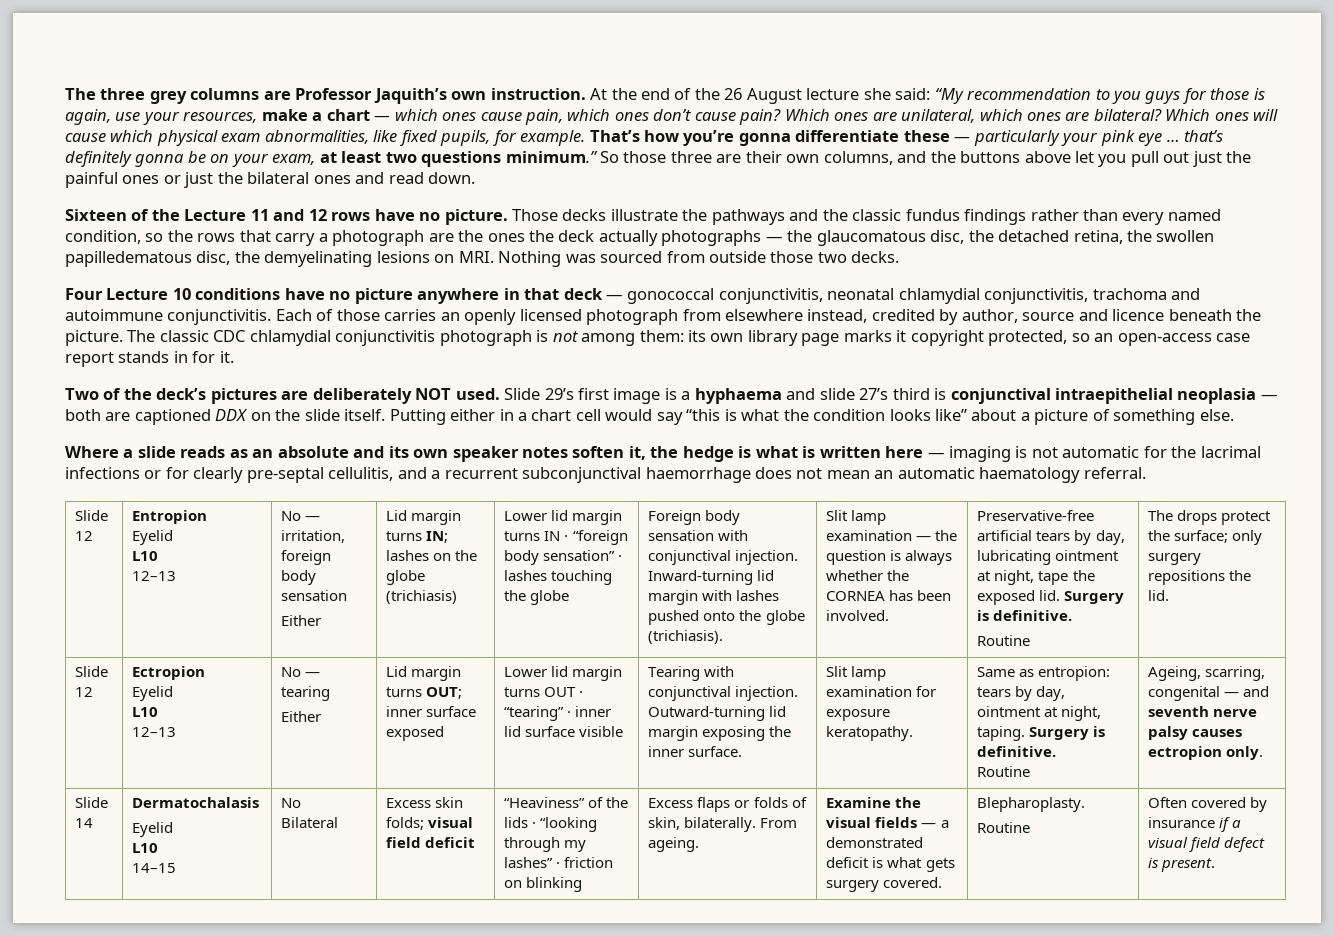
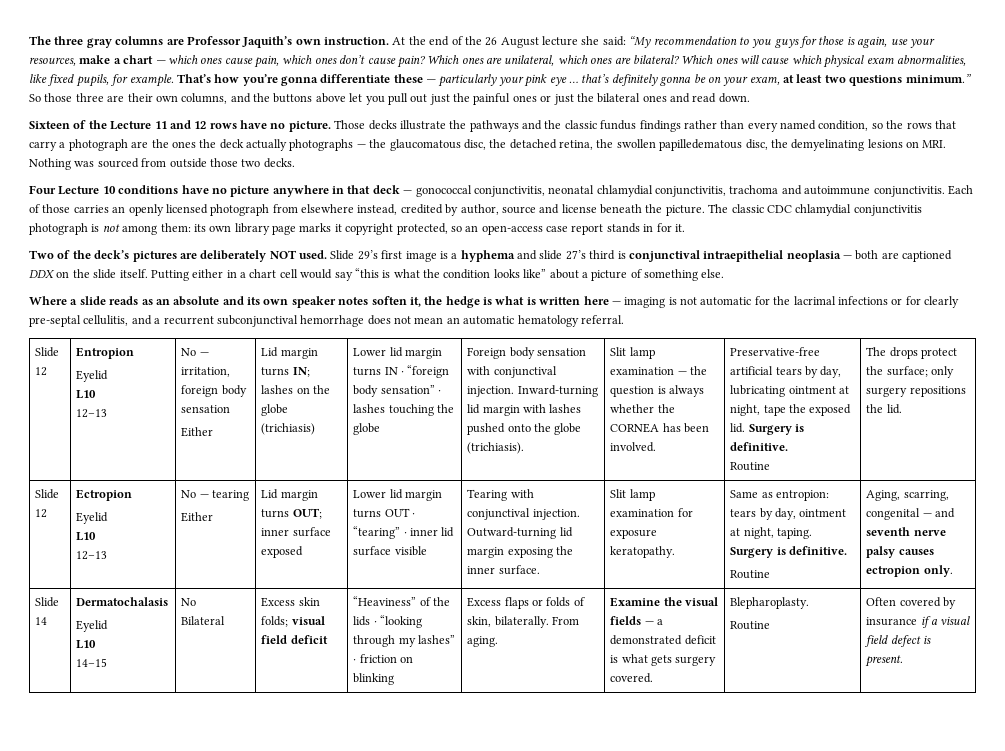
[149,91,187,104] grey -> [86,38,112,48] gray
[1112,309,1165,321] licence -> [561,204,597,213] license
[694,388,782,404] hyphaema -> [460,250,515,262] hyphema
[645,467,751,483] haemorrhage -> [300,315,365,327] hemorrhage
[979,467,1081,483] haematology -> [517,315,579,327] hematology
[1148,666,1202,681] Ageing, -> [866,490,901,501] Aging,
[648,837,700,852] ageing. -> [467,636,499,647] aging.

